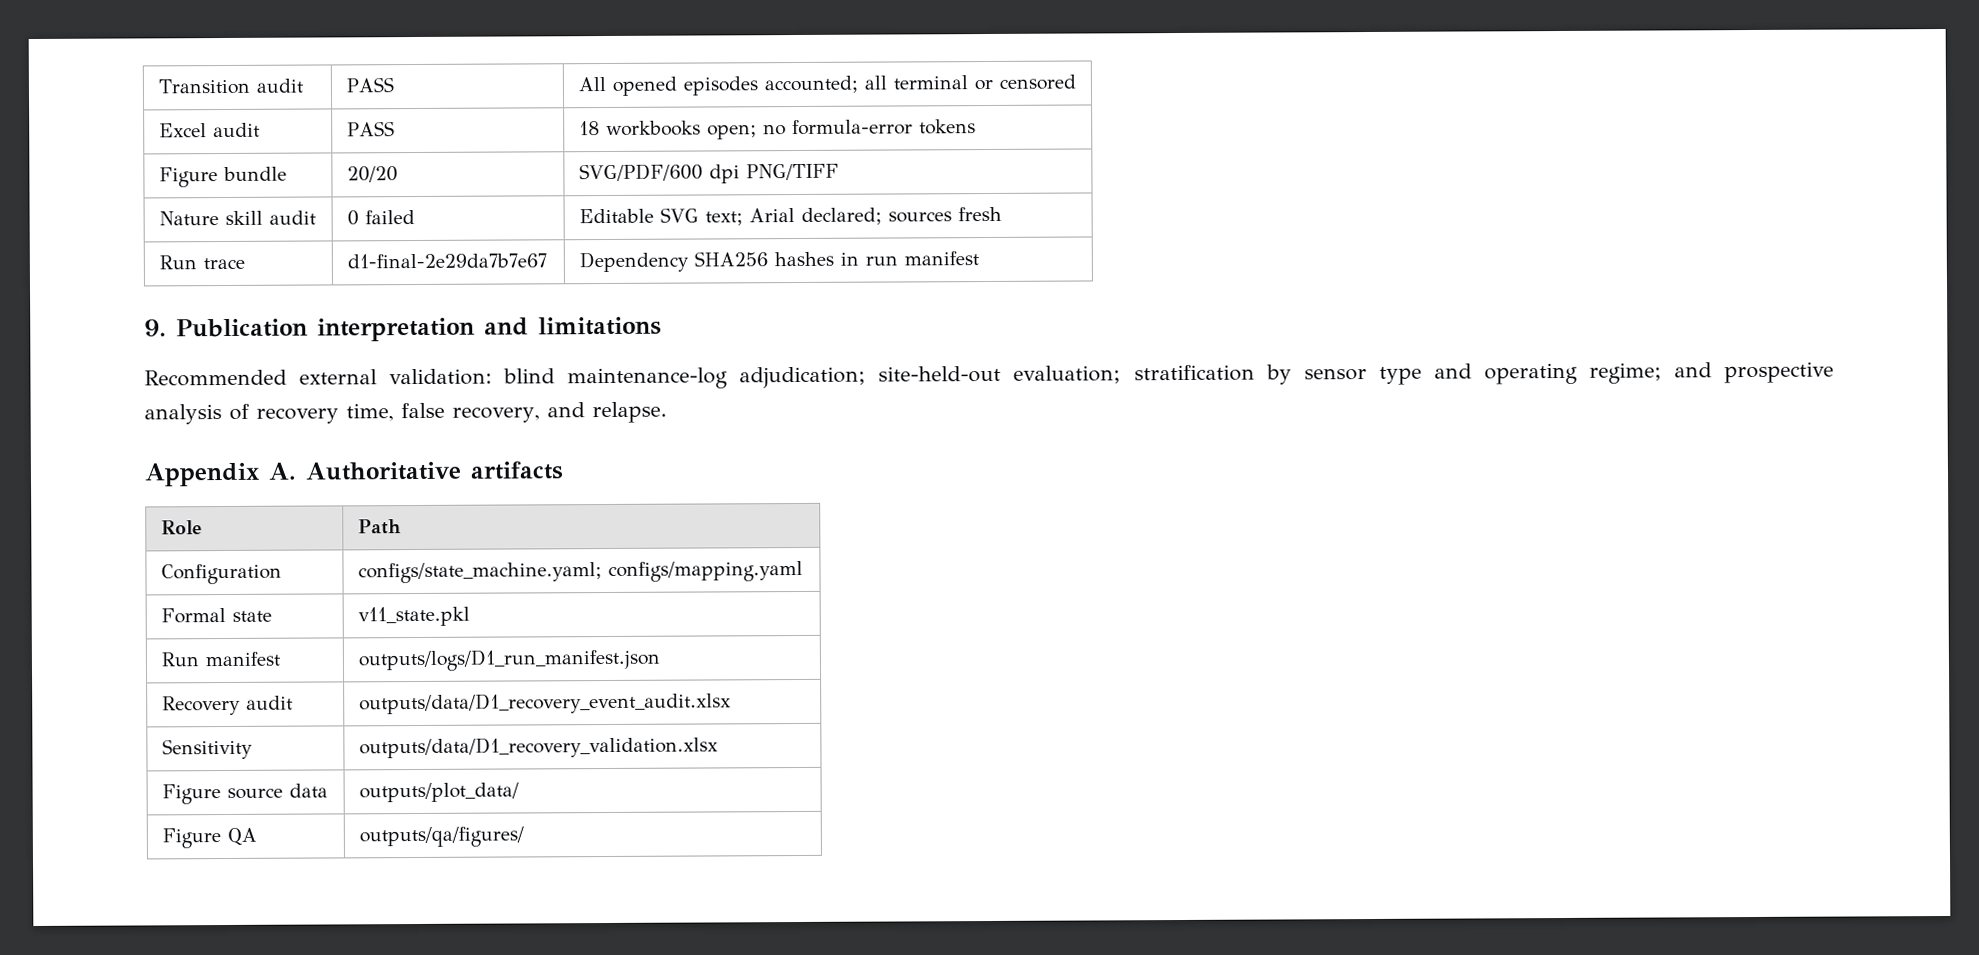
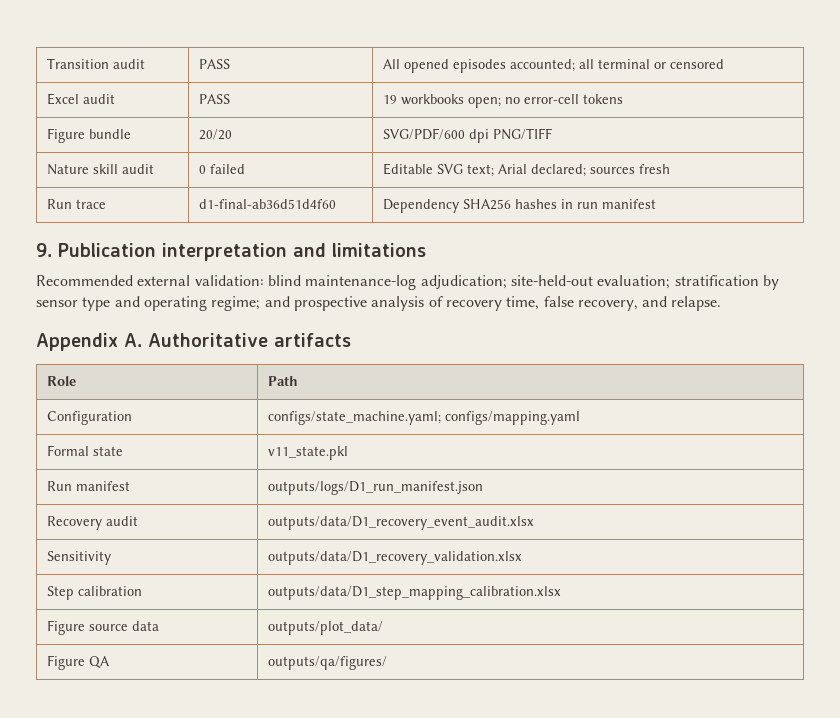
[578,121,600,136] 18 -> [382,95,397,104] 19
[791,119,913,136] formula-error -> [523,94,579,104] error-cell
[346,253,547,269] d1-final-2e29da7b7e67 -> [198,199,336,209] d1-final-ab36d51d4f60
(718, 747) none -> [46,586,142,600] [267,586,561,600] // Step calibration | outputs/data/D1_step_mapping_calibration.xlsx

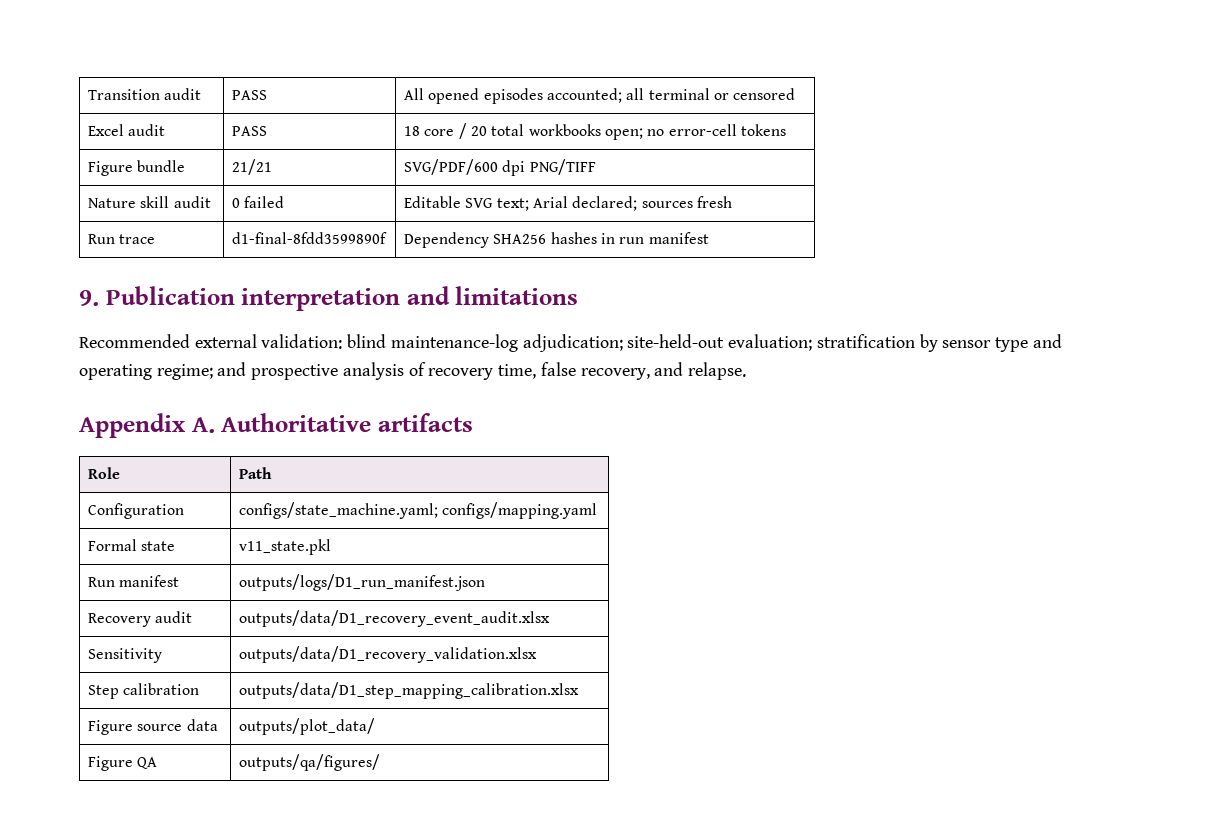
[382,95,397,104] 19 -> [404,123,525,139] 18 core / 20 total
[198,129,232,140] 20/20 -> [232,159,273,175] 21/21
[198,199,336,209] d1-final-ab36d51d4f60 -> [232,232,388,244] d1-final-8fdd3599890f

